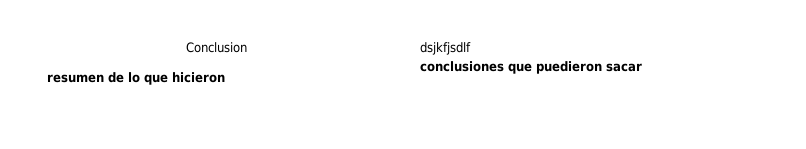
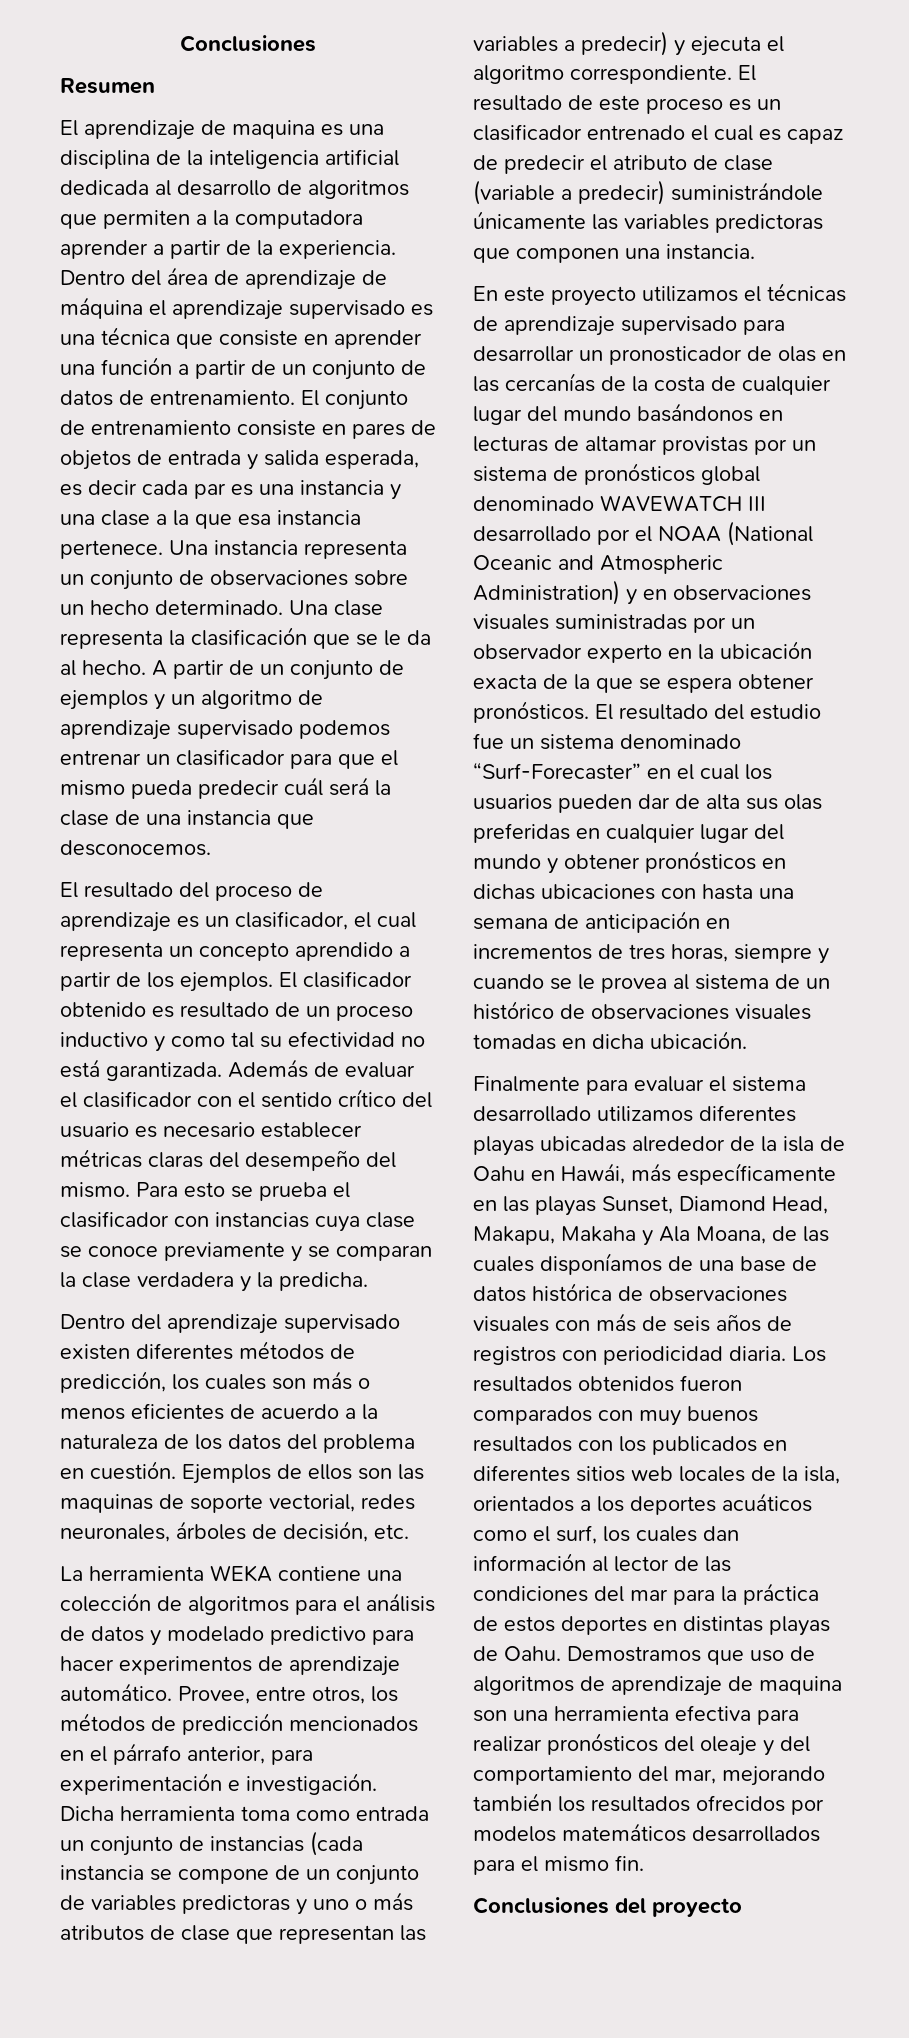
[186,42,247,53] [47,72,225,85] [420,42,471,55] [420,61,642,74] Conclusion // resumen de lo que hicieron // dsjkfjsdlf // conclusiones que puedieron sacar -> [180,35,316,52] [60,78,155,94] [60,120,384,140] [60,149,399,169] [60,180,409,199] [60,210,363,229] [60,240,396,259] [60,267,387,290] [60,297,433,320] [60,327,422,349] [60,357,426,380] [60,390,408,410] [60,420,436,439] [60,450,419,470] [60,480,401,500] [60,510,361,529] [60,540,407,559] [60,570,408,590] [60,600,383,616] [60,627,431,649] [60,660,404,680] [60,690,323,710] [60,720,390,740] [60,749,398,769] [60,777,391,799] [60,810,314,829] [60,840,211,856] [60,882,323,901] [60,911,416,932] [60,942,410,961] [60,971,412,992] [60,1002,413,1021] [60,1031,425,1052] [60,1059,415,1081] [60,1089,432,1108] [60,1122,362,1138] [60,1149,396,1171] [60,1182,350,1201] [60,1211,415,1232] [60,1242,432,1262] [60,1272,368,1292] [60,1314,400,1334] [60,1341,355,1360] [60,1371,370,1393] [60,1403,378,1420] [60,1434,415,1453] [60,1461,424,1484] [60,1494,415,1513] [60,1521,409,1542] [60,1565,402,1582] [60,1593,435,1615] [60,1626,414,1646] [60,1656,400,1676] [60,1683,398,1704] [60,1713,418,1735] [60,1743,313,1765] [60,1773,377,1795] [60,1806,429,1821] [60,1831,363,1856] [60,1865,419,1885] [60,1892,413,1915] [60,1925,426,1944] [473,31,784,56] [473,65,756,84] [473,95,781,114] [473,124,843,144] [473,155,773,174] [473,180,823,205] [473,211,823,233] [473,244,755,263] [473,283,846,306] [473,316,785,336] [473,346,846,365] [473,373,831,395] [473,403,783,425] [473,436,816,455] [473,463,760,485] [473,495,766,512] [473,521,813,546] [473,555,723,574] [473,580,811,605] [473,614,755,633] [473,641,812,663] [473,674,814,693] [473,701,821,723] [473,733,741,750] [473,762,772,780] [473,794,822,813] [473,823,784,843] [473,851,786,874] [473,884,794,900] [473,911,730,933] [473,944,829,964] [473,974,830,993] [473,1001,811,1020] [473,1031,747,1050] [473,1076,806,1095] [473,1105,796,1122] [473,1136,845,1156] [473,1163,836,1185] [473,1196,828,1216] [473,1226,829,1246] [473,1253,817,1275] [473,1283,787,1302] [473,1313,792,1332] [473,1346,826,1365] [473,1375,742,1392] [473,1406,758,1426] [473,1436,787,1455] [473,1465,840,1484] [473,1493,812,1515] [473,1525,739,1544] [473,1553,731,1572] [473,1583,819,1605] [473,1616,830,1636] [473,1646,815,1665] [473,1676,842,1696] [473,1705,799,1725] [473,1733,810,1756] [473,1766,825,1786] [473,1793,824,1815] [473,1823,820,1842] [473,1855,644,1875] [473,1897,742,1917] Conclusiones // Resumen // El aprendizaje de maquina es una disciplina de la inteligencia artificial dedicada al desarrollo de algoritmos que permiten a la computadora aprender a partir de la experiencia. Dentro del área de aprendizaje de máquina el aprendizaje supervisado es una técnica que consiste en aprender una función a partir de un conjunto de datos de entrenamiento. El conjunto de entrenamiento consiste en pares de objetos de entrada y salida esperada, es decir cada par es una instancia y una clase a la que esa instancia pertenece. Una instancia representa un conjunto de observaciones sobre un hecho determinado. Una clase representa la clasificación que se le da al hecho. A partir de un conjunto de ejemplos y un algoritmo de aprendizaje supervisado podemos entrenar un clasificador para que el mismo pueda predecir cuál será la clase de una instancia que desconocemos. // El resultado del proceso de aprendizaje es un clasificador, el cual representa un concepto aprendido a partir de los ejemplos. El clasificador obtenido es resultado de un proceso inductivo y como tal su efectividad no está garantizada. Además de evaluar el clasificador con el sentido crítico del usuario es necesario establecer métricas claras del desempeño del mismo. Para esto se prueba el clasificador con instancias cuya clase se conoce previamente y se comparan la clase verdadera y la predicha. // Dentro del aprendizaje supervisado existen diferentes métodos de predicción, los cuales son más o menos eficientes de acuerdo a la naturaleza de los datos del problema en cuestión. Ejemplos de ellos son las maquinas de soporte vectorial, redes neuronales, árboles de decisión, etc. // La herramienta WEKA contiene una colección de algoritmos para el análisis de datos y modelado predictivo para hacer experimentos de aprendizaje automático. Provee, entre otros, los métodos de predicción mencionados en el párrafo anterior, para experimentación e investigación. Dicha herramienta toma como entrada un conjunto de instancias (cada instancia se compone de un conjunto de variables predictoras y uno o más atributos de clase que representan las variables a predecir) y ejecuta el algoritmo correspondiente. El resultado de este proceso es un clasificador entrenado el cual es capaz de predecir el atributo de clase (variable a predecir) suministrándole únicamente las variables predictoras que componen una instancia. // En este proyecto utilizamos el técnicas de aprendizaje supervisado para desarrollar un pronosticador de olas en las cercanías de la costa de cualquier lugar del mundo basándonos en lecturas de altamar provistas por un sistema de pronósticos global denominado WAVEWATCH III desarrollado por el NOAA (National Oceanic and Atmospheric Administration) y en observaciones visuales suministradas por un observador experto en la ubicación exacta de la que se espera obtener pronósticos. El resultado del estudio fue un sistema denominado “Surf-Forecaster” en el cual los usuarios pueden dar de alta sus olas preferidas en cualquier lugar del mundo y obtener pronósticos en dichas ubicaciones con hasta una semana de anticipación en incrementos de tres horas, siempre y cuando se le provea al sistema de un histórico de observaciones visuales tomadas en dicha ubicación. // Finalmente para evaluar el sistema desarrollado utilizamos diferentes playas ubicadas alrededor de la isla de Oahu en Hawái, más específicamente en las playas Sunset, Diamond Head, Makapu, Makaha y Ala Moana, de las cuales disponíamos de una base de datos histórica de observaciones visuales con más de seis años de registros con periodicidad diaria. Los resultados obtenidos fueron comparados con muy buenos resultados con los publicados en diferentes sitios web locales de la isla, orientados a los deportes acuáticos como el surf, los cuales dan información al lector de las condiciones del mar para la práctica de estos deportes en distintas playas de Oahu. Demostramos que uso de algoritmos de aprendizaje de maquina son una herramienta efectiva para realizar pronósticos del oleaje y del comportamiento del mar, mejorando también los resultados ofrecidos por modelos matemáticos desarrollados para el mismo fin. // Conclusiones del proyecto

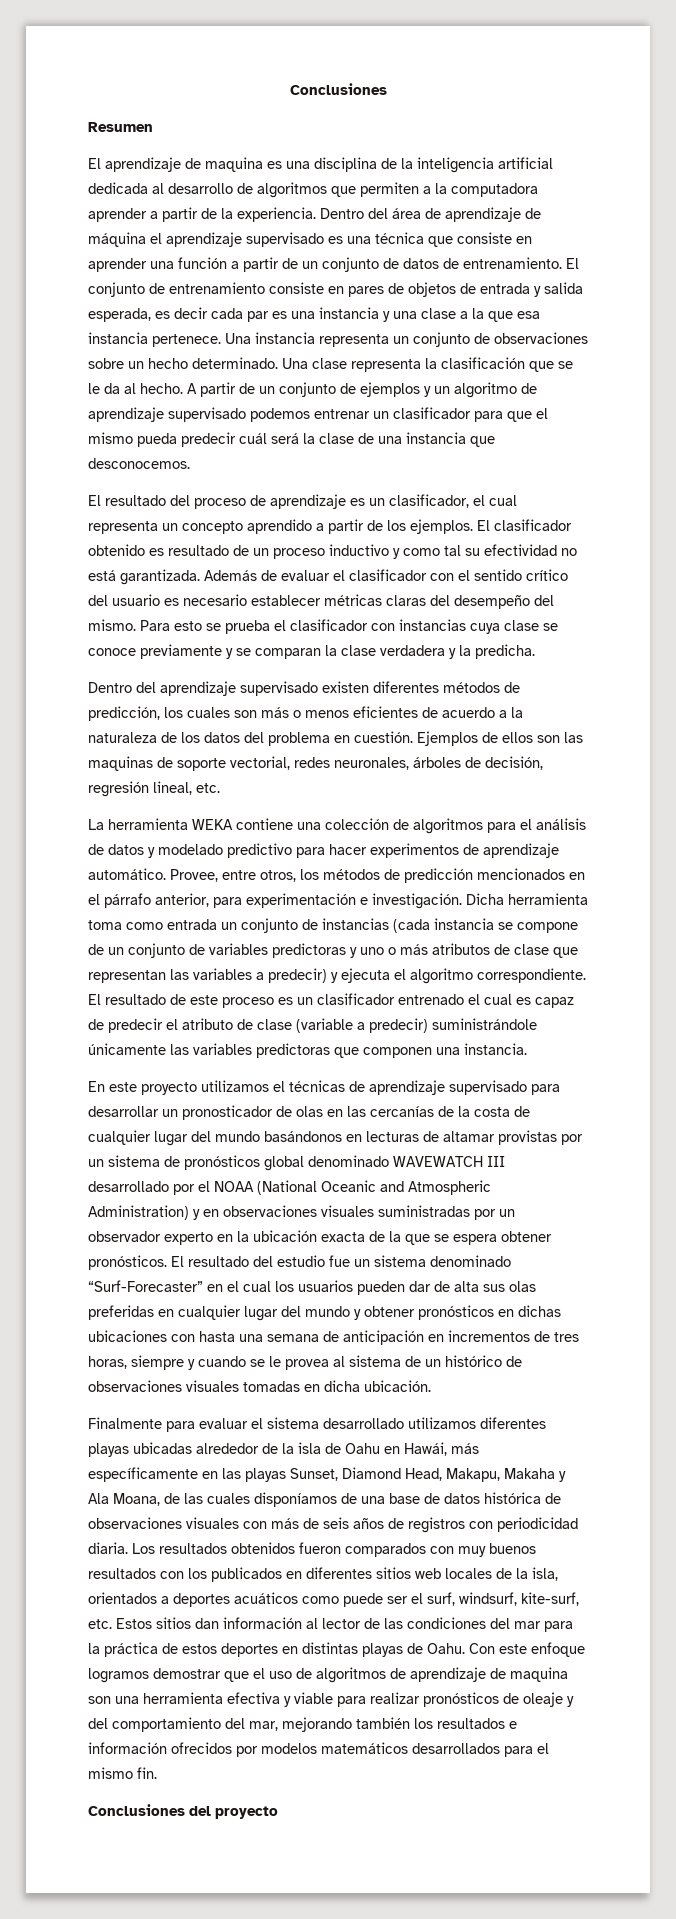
(368, 1531) none -> [88,781,192,797] regresión lineal,
[597,1496,624,1512] los -> (169, 1600) none
[533,1525,697,1544] el surf, los cuales -> [343,1592,579,1607] [88,1617,191,1629] puede ser el surf, windsurf, kite-surf, etc. Estos sitios
[567,1646,744,1665] Demostramos que -> [469,1642,585,1657] [88,1668,265,1683] Con este enfoque logramos demostrar que el
(751, 1713) none -> [284,1692,333,1707] y viable
[664,1736,694,1752] del -> [503,1693,519,1704] de
(690, 1804) none -> [509,1721,517,1729] [88,1742,167,1754] e información

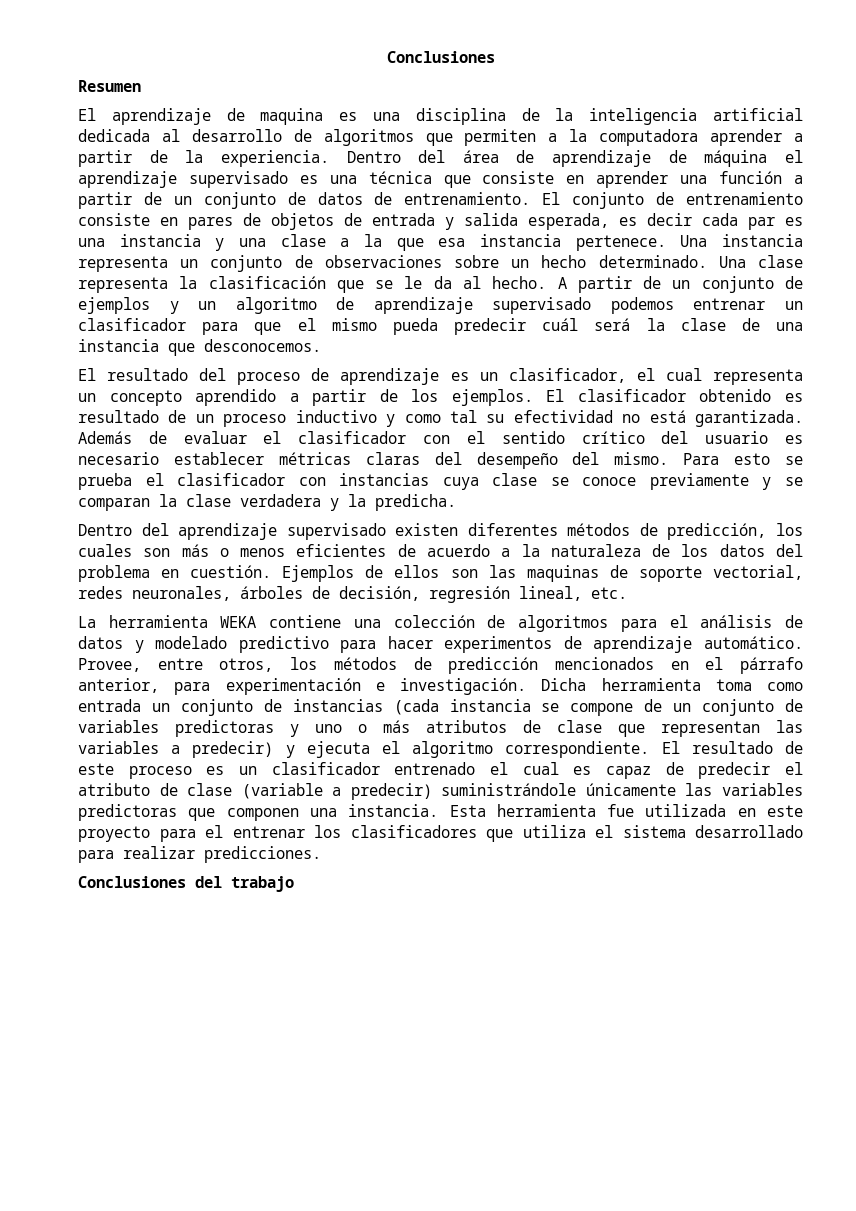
[88,1080,560,1095] [88,1105,530,1120] [88,1130,583,1146] [88,1155,505,1171] [88,1180,491,1195] [88,1205,515,1220] [88,1230,552,1245] [88,1255,511,1270] [88,1280,536,1295] [88,1305,561,1321] [88,1330,579,1345] [88,1355,522,1370] [88,1380,431,1392] [88,1417,546,1432] [88,1442,479,1457] [88,1467,566,1482] [88,1492,561,1507] [88,1517,578,1533] [88,1542,536,1557] [88,1567,558,1582] [88,1592,579,1607] [88,1617,573,1632] [88,1642,585,1657] [88,1667,568,1683] [88,1692,574,1707] [88,1717,517,1732] [88,1742,549,1757] [88,1767,157,1779] // En este proyecto utilizamos el técnicas de aprendizaje supervisado para desarrollar un pronosticador de olas en las cercanías de la costa de cualquier lugar del mundo basándonos en lecturas de altamar provistas por un sistema de pronósticos global denominado WAVEWATCH III desarrollado por el NOAA (National Oceanic and Atmospheric Administration) y en observaciones visuales suministradas por un observador experto en la ubicación exacta de la que se espera obtener pronósticos. El resultado del estudio fue un sistema denominado “Surf-Forecaster” en el cual los usuarios pueden dar de alta sus olas preferidas en cualquier lugar del mundo y obtener pronósticos en dichas ubicaciones con hasta una semana de anticipación en incrementos de tres horas, siempre y cuando se le provea al sistema de un histórico de observaciones visuales tomadas en dicha ubicación. // Finalmente para evaluar el sistema desarrollado utilizamos diferentes playas ubicadas alrededor de la isla de Oahu en Hawái, más específicamente en las playas Sunset, Diamond Head, Makapu, Makaha y Ala Moana, de las cuales disponíamos de una base de datos histórica de observaciones visuales con más de seis años de registros con periodicidad diaria. Los resultados obtenidos fueron comparados con muy buenos resultados con los publicados en diferentes sitios web locales de la isla, orientados a deportes acuáticos como puede ser el surf, windsurf, kite-surf, etc. Estos sitios dan información al lector de las condiciones del mar para la práctica de estos deportes en distintas playas de Oahu. Con este enfoque logramos demostrar que el uso de algoritmos de aprendizaje de maquina son una herramienta efectiva y viable para realizar pronósticos de oleaje y del comportamiento del mar, mejorando también los resultados e información ofrecidos por modelos matemáticos desarrollados para el mismo fin. -> [449,804,803,817] [78,825,803,842] [78,846,321,863] Esta herramienta fue utilizada en este proyecto para el entrenar los clasificadores que utiliza el sistema desarrollado para realizar predicciones.
[215,1806,278,1819] proyecto -> [231,876,294,892] trabajo

